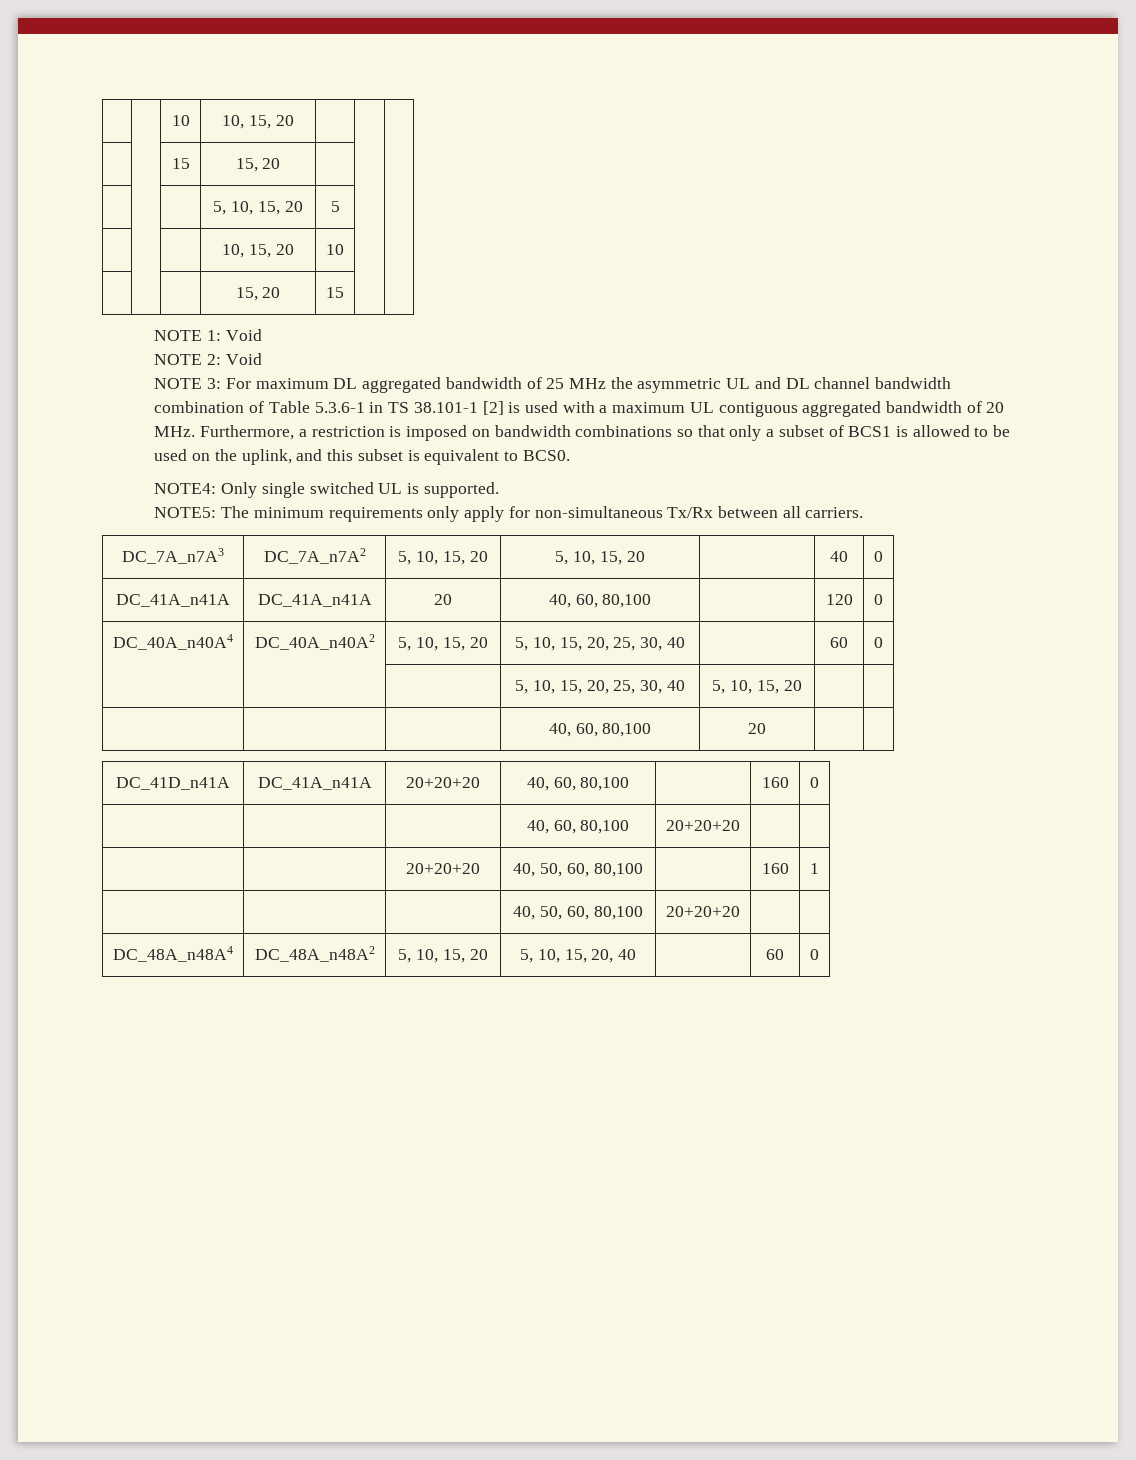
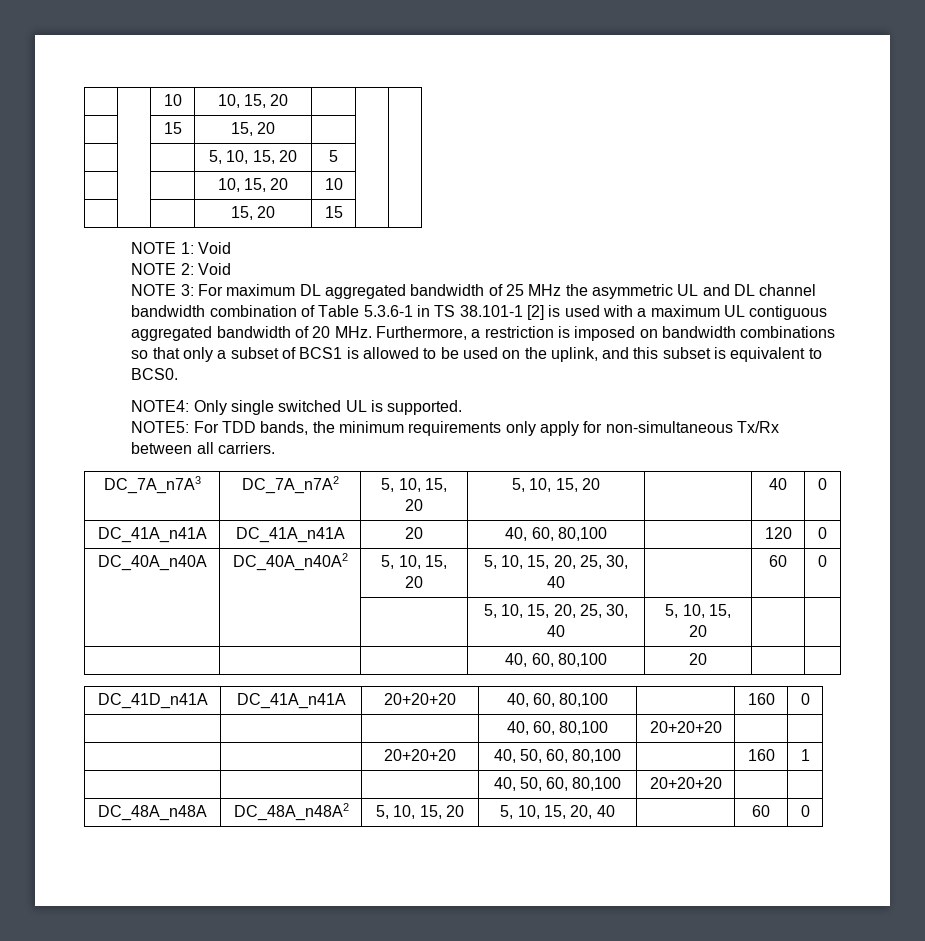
[221,506,250,518] The -> [193,421,335,435] For TDD bands, the
[113,634,233,650] DC_40A_n40A4 -> [97,555,207,571] DC_40A_n40A
[113,946,233,962] DC_48A_n48A4 -> [98,805,207,821] DC_48A_n48A

